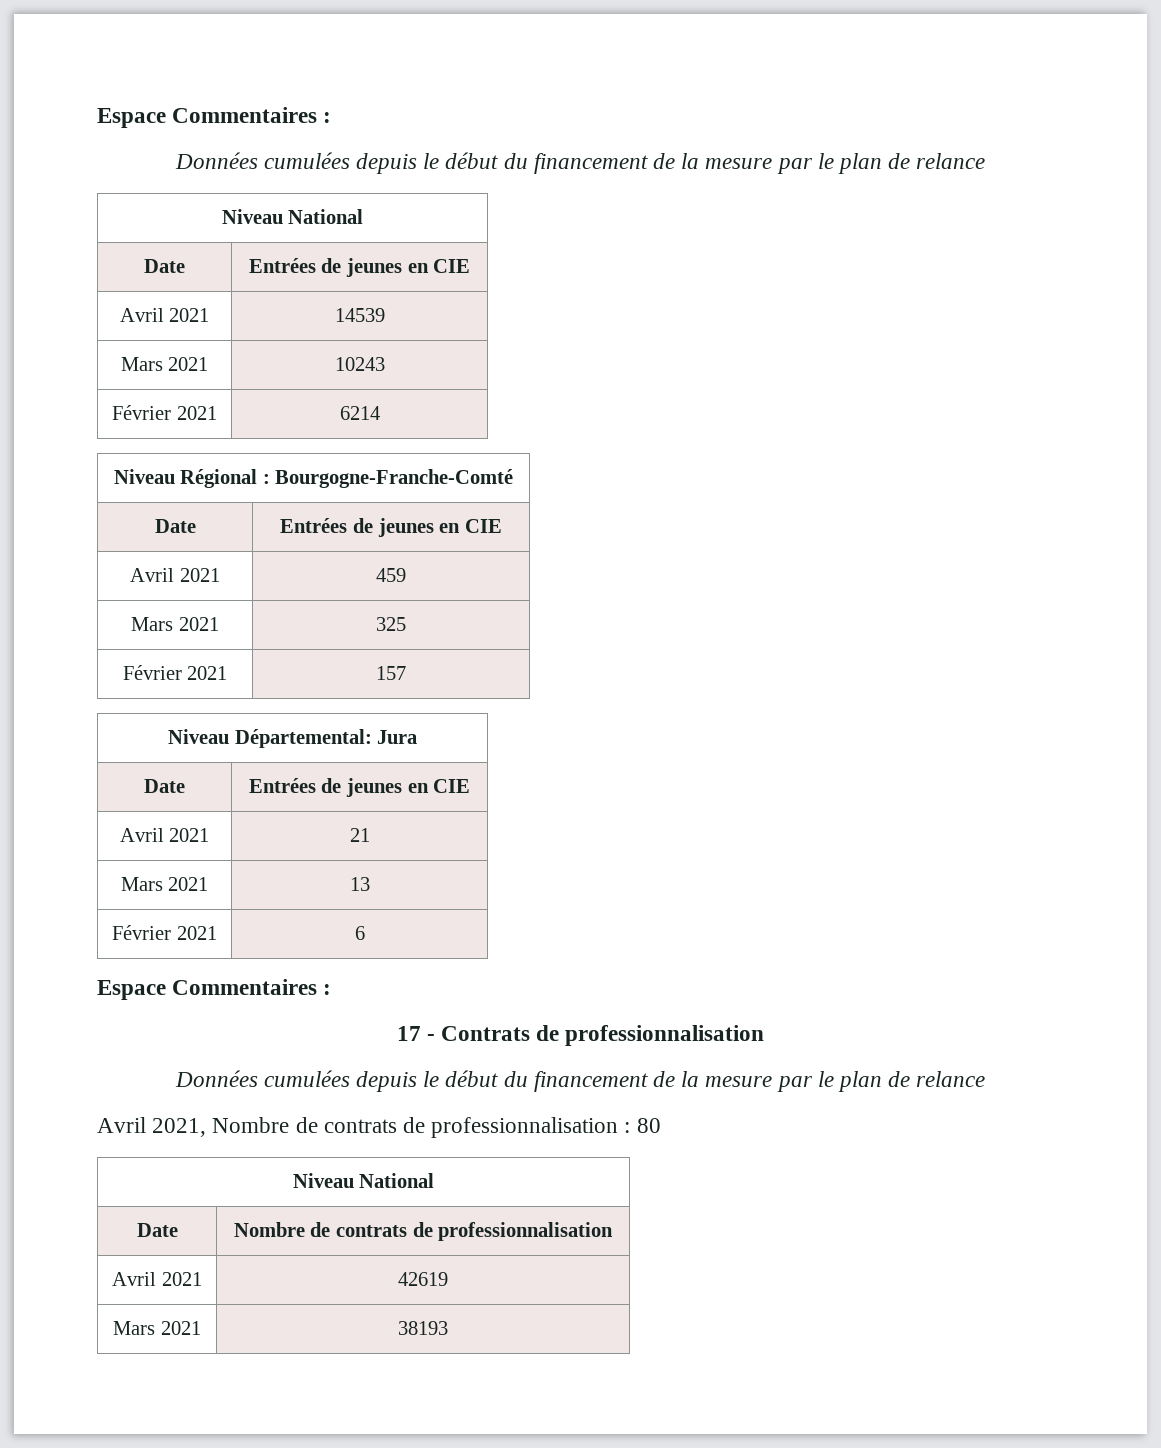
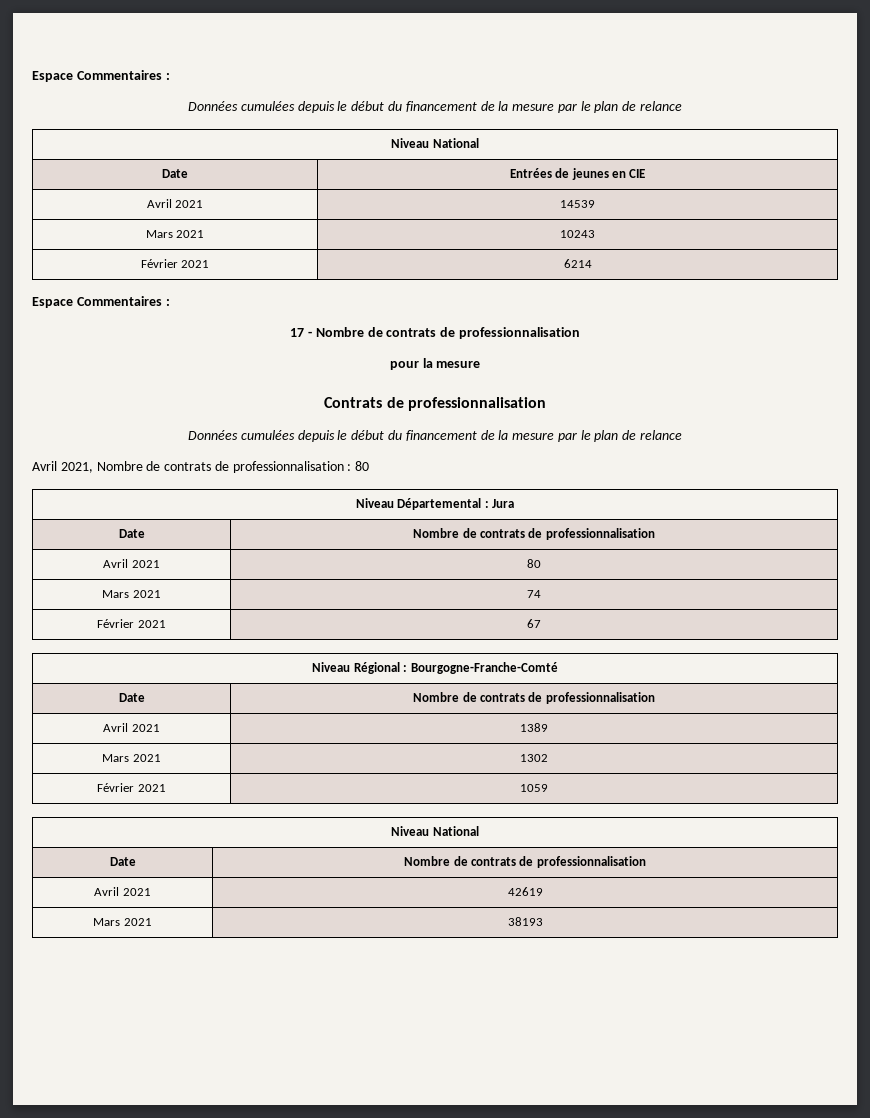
[113,469,514,488] [154,519,196,533] [280,518,502,537] [130,568,220,582] [376,568,406,582] [131,617,219,631] [376,617,406,631] [122,665,228,680] [376,666,406,680] [167,729,418,748] [144,779,185,793] [248,778,471,797] [119,828,210,842] [349,828,370,842] [120,877,209,891] [349,877,370,891] [112,925,217,940] [354,926,365,940] // Niveau Régional : Bourgogne-Franche-Comté // Date | Entrées de jeunes en CIE // Avril 2021 | 459 // Mars 2021 | 325 // Février 2021 | 157 // Niveau Départemental: Jura // Date | Entrées de jeunes en CIE // Avril 2021 | 21 // Mars 2021 | 13 // Février 2021 | 6 -> (592, 263) none
(435, 1037) none -> [315,327,580,339] [389,358,481,370] Nombre de contrats de professionnalisation // pour la mesure //
(661, 1125) none -> [355,498,515,510] [118,529,145,538] [413,528,655,540] [103,559,160,568] [527,559,541,568] [102,590,161,598] [527,590,541,598] [97,619,166,628] [527,619,541,628] [312,662,558,674] [118,693,145,702] [413,692,655,704] [103,723,160,732] [520,723,548,732] [102,754,161,762] [520,754,548,762] [97,783,166,792] [520,784,548,792] // Niveau Départemental : Jura // Date | Nombre de contrats de professionnalisation // Avril 2021 | 80 // Mars 2021 | 74 // Février 2021 | 67 // Niveau Régional : Bourgogne-Franche-Comté // Date | Nombre de contrats de professionnalisation // Avril 2021 | 1389 // Mars 2021 | 1302 // Février 2021 | 1059

